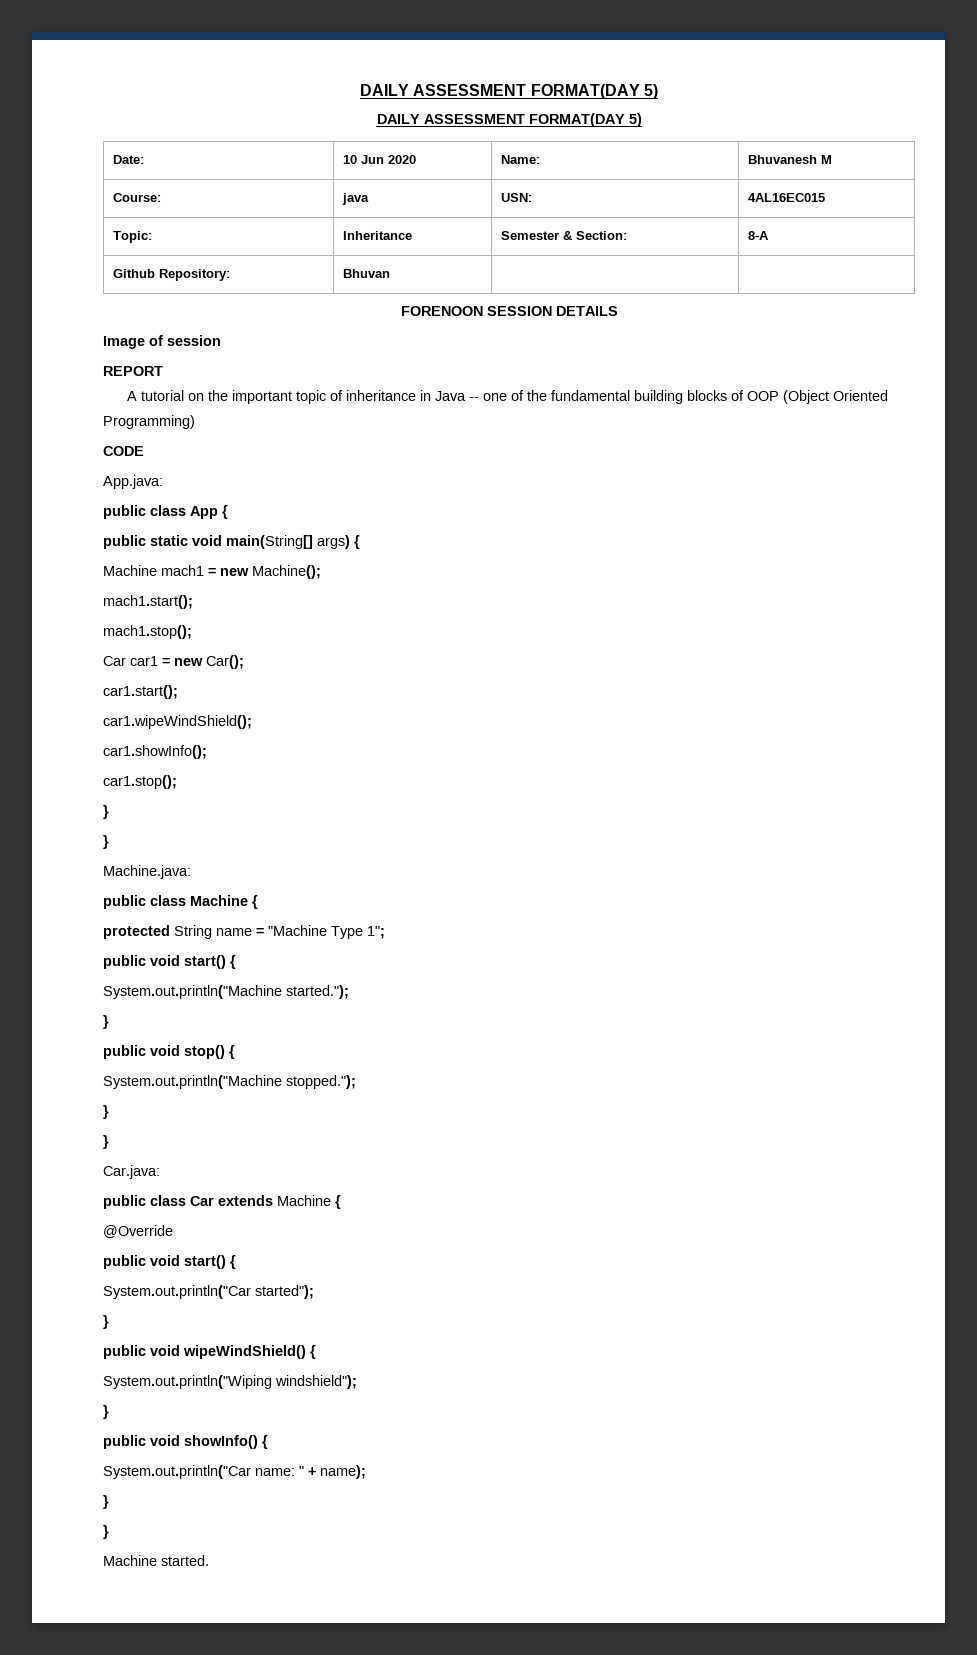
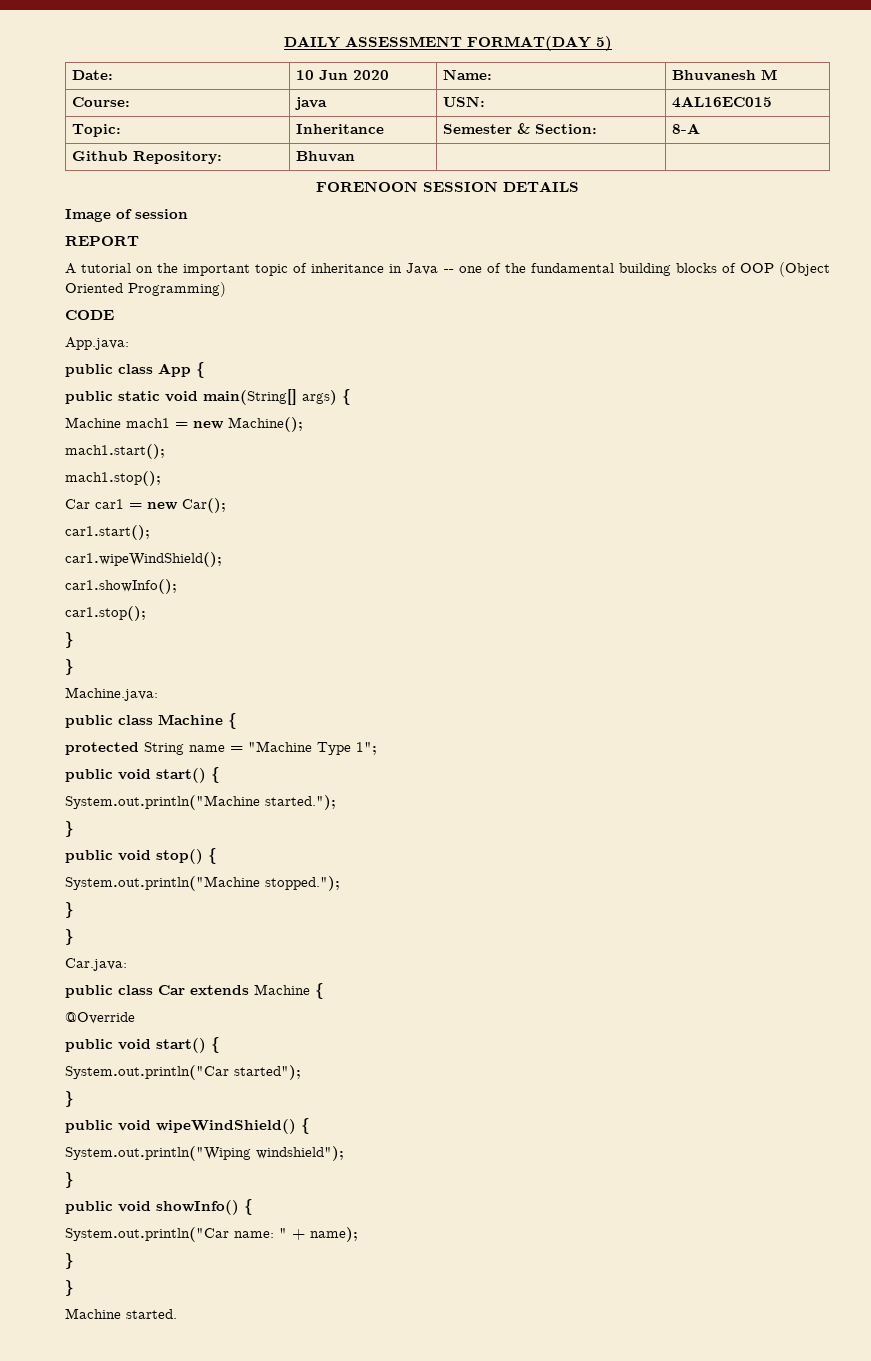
[360,84,658,99] [376,113,642,127] DAILY ASSESSMENT FORMAT(DAY 5) // DAILY ASSESSMENT FORMAT(DAY 5) -> [283,36,612,51] DAILY ASSESSMENT FORMAT(DAY 5)

